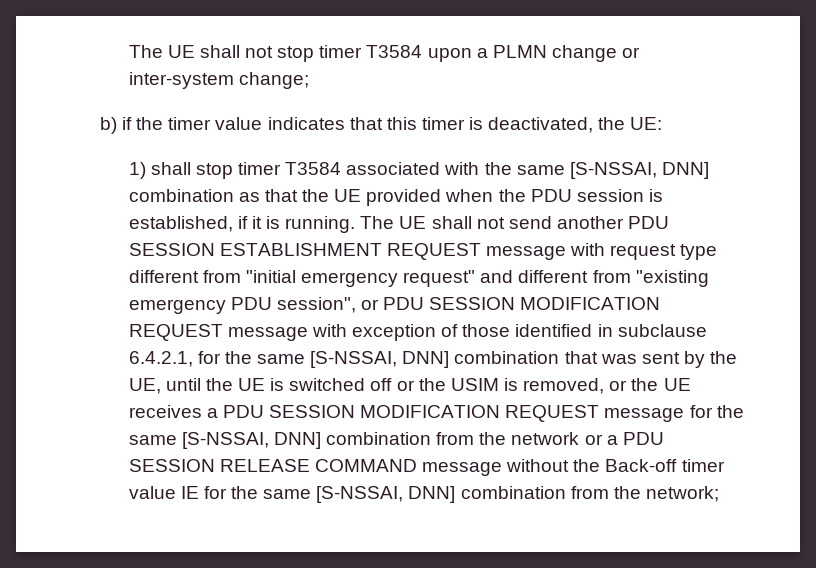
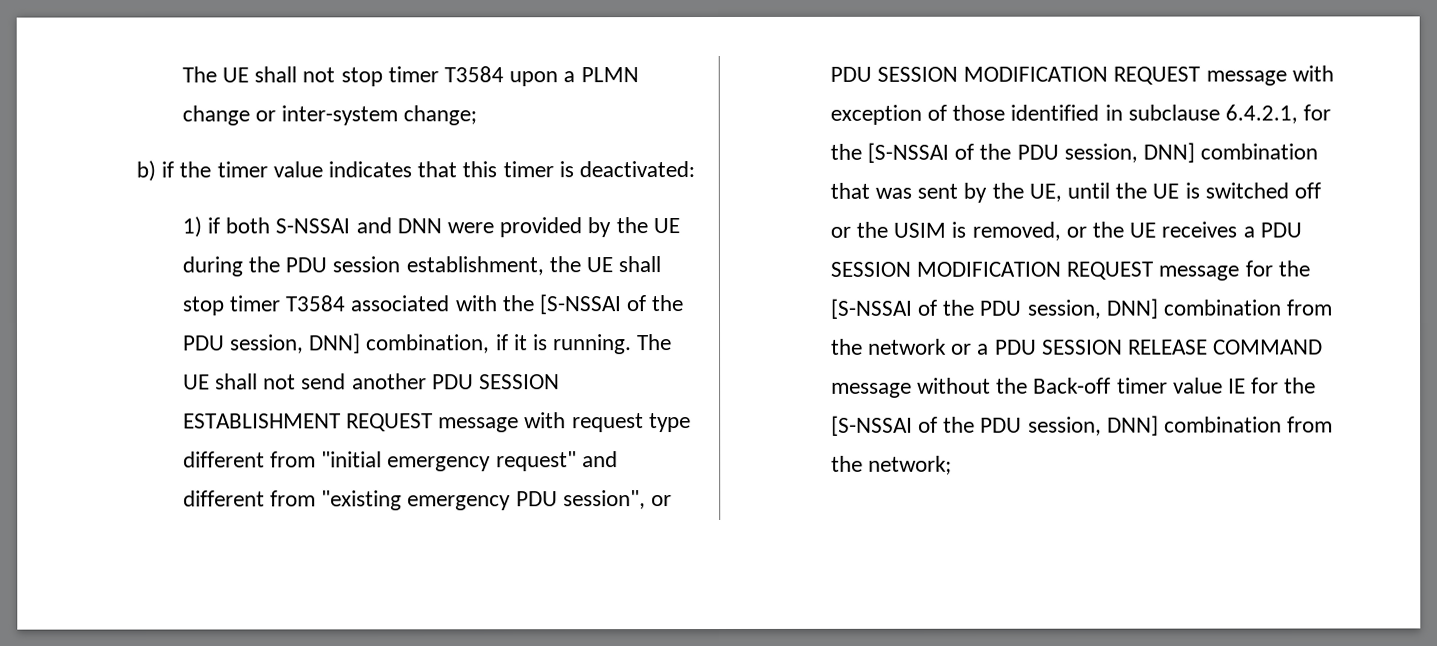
[488,117,663,133] [128,162,146,179] deactivated, the UE: // 1) -> [579,161,696,178] [181,216,680,238] [181,256,614,277] deactivated: // 1) if both S-NSSAI and DNN were provided by the UE during the PDU session establishment, the UE
[516,162,710,179] [128,189,664,206] [128,216,233,232] same [S-NSSAI, DNN] combination as that the UE provided when the PDU session is established, -> [539,294,684,315] [182,333,491,354] [S-NSSAI of the PDU session, DNN] combination,
[257,351,398,368] same [S-NSSAI, -> [867,142,1138,163] [S-NSSAI of the PDU session,
[128,432,269,449] same [S-NSSAI, -> [829,298,1101,319] [S-NSSAI of the PDU session,
[263,486,404,503] same [S-NSSAI, -> [830,415,1102,436] [S-NSSAI of the PDU session,

